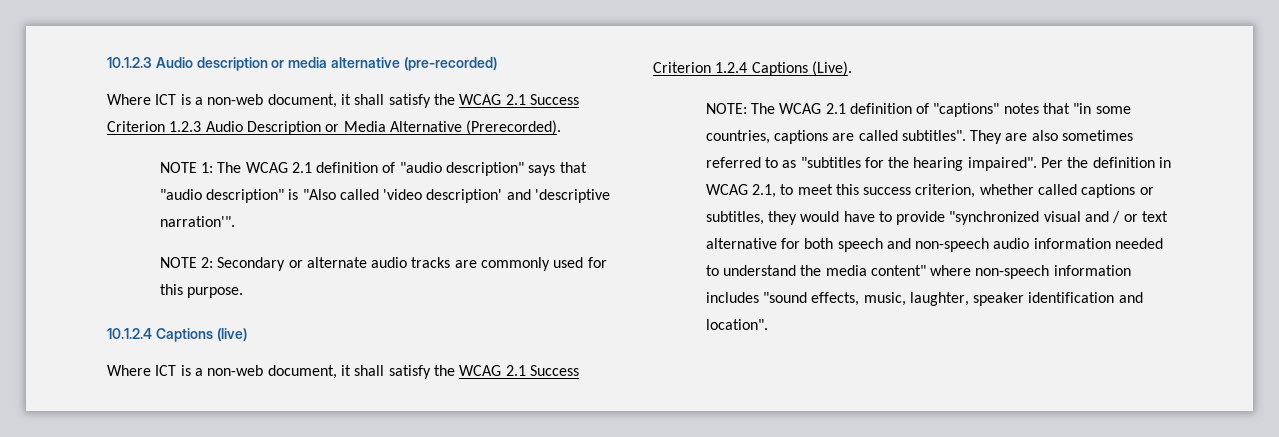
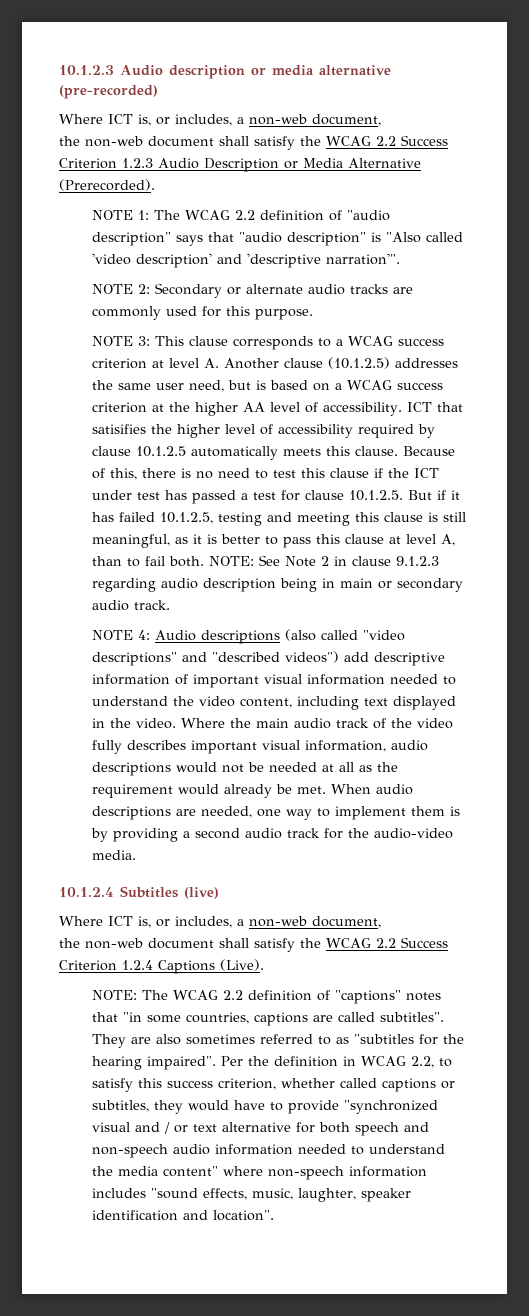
[180,94,526,108] is a non-web document, it shall satisfy the WCAG 2.1 -> [138,114,381,126] [59,136,396,150] is, or includes, a non-web document, // the non-web document shall satisfy the WCAG 2.2
[291,162,312,173] 2.1 -> [235,210,256,220] 2.2
(243, 292) none -> [92,336,445,350] [92,357,459,369] [92,380,444,392] [92,402,464,416] [92,424,436,438] [92,446,456,460] [92,468,440,480] [92,490,461,504] [92,512,467,526] [92,534,456,548] [92,555,440,567] [92,578,464,592] [92,600,171,611] [92,629,406,644] [92,651,446,666] [92,674,457,688] [92,696,457,710] [92,718,454,729] [92,740,429,754] [92,762,399,776] [92,784,414,798] [92,806,461,820] [91,828,454,842] [92,850,137,860] // NOTE 3: This clause corresponds to a WCAG success criterion at level A. Another clause (10.1.2.5) addresses the same user need, but is based on a WCAG success criterion at the higher AA level of accessibility. ICT that satisifies the higher level of accessibility required by clause 10.1.2.5 automatically meets this clause. Because of this, there is no need to test this clause if the ICT under test has passed a test for clause 10.1.2.5. But if it has failed 10.1.2.5, testing and meeting this clause is still meaningful, as it is better to pass this clause at level A, than to fail both. NOTE: See Note 2 in clause 9.1.2.3 regarding audio description being in main or secondary audio track. // NOTE 4: Audio descriptions (also called "video descriptions" and "described videos") add descriptive information of important visual information needed to understand the video content, including text displayed in the video. Where the main audio track of the video fully describes important visual information, audio descriptions would not be needed at all as the requirement would already be met. When audio descriptions are needed, one way to implement them is by providing a second audio track for the audio-video media.
[155,328,213,342] Captions -> [120,886,178,898] Subtitles
[180,365,526,379] is a non-web document, it shall satisfy the WCAG 2.1 -> [138,916,381,928] [59,938,396,952] is, or includes, a non-web document, // the non-web document shall satisfy the WCAG 2.2
[825,103,846,114] 2.1 -> [223,990,244,1000] 2.2
[751,184,833,198] 2.1, to meet -> [411,1056,453,1068] [92,1078,134,1092] 2.2, to satisfy

